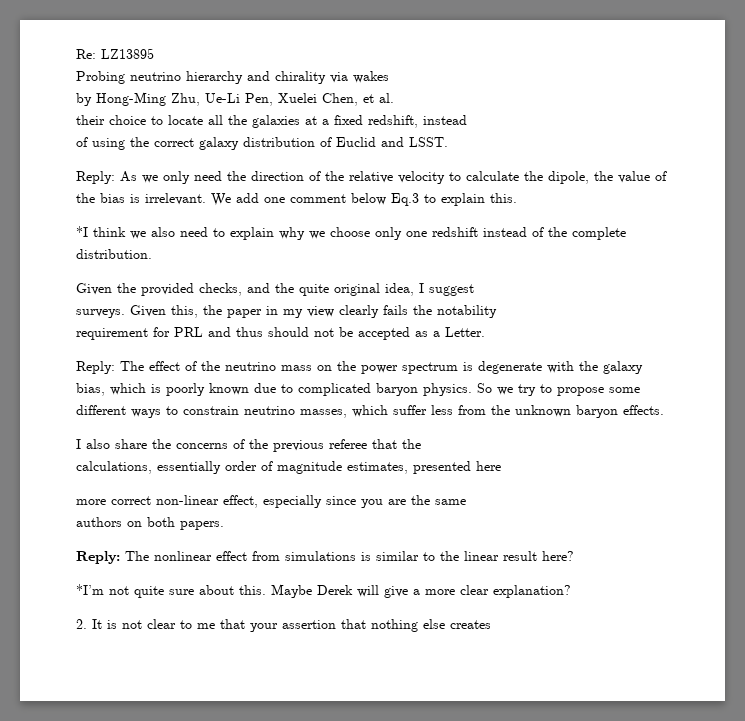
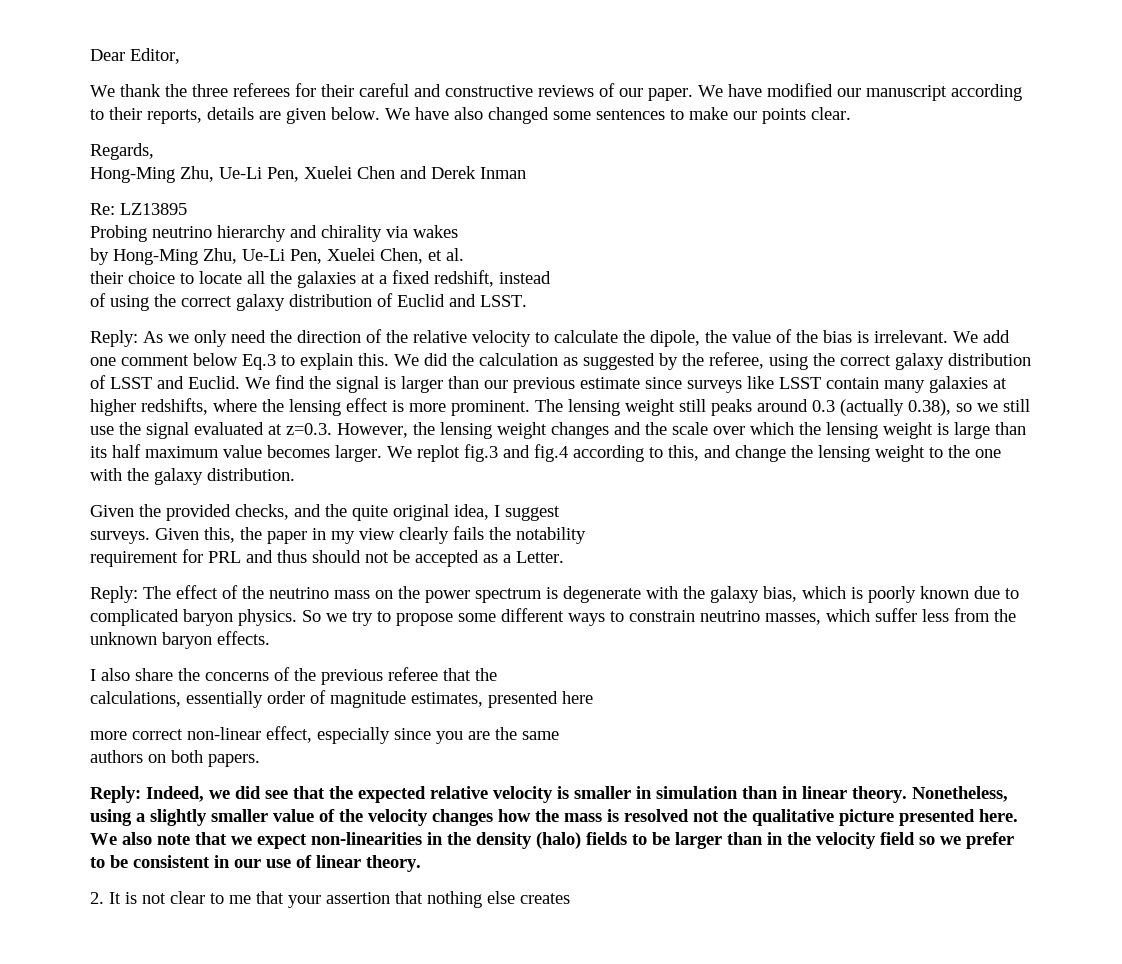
(76, 54) none -> [90,48,180,64] [90,83,1022,101] [90,107,851,124] [90,143,154,160] [90,166,526,183] Dear Editor, // We thank the three referees for their careful and constructive reviews of our paper. We have modified our manuscript according to their reports, details are given below. We have also changed some sentences to make our points clear. // Regards, // Hong-Ming Zhu, Ue-Li Pen, Xuelei Chen and Derek Inman //
[76,226,626,240] // *I think we also need to explain why we choose only one redshift instead of the complete -> [394,352,1031,370] [90,375,1007,393] [90,398,1030,416] [90,422,1026,439] [90,444,1001,462] [90,468,203,485] We did the calculation as suggested by the referee, using the correct galaxy distribution of LSST and Euclid. We find the signal is larger than our previous estimate since surveys like LSST contain many galaxies at higher redshifts, where the lensing effect is more prominent. The lensing weight still peaks around 0.3 (actually 0.38), so we still use the signal evaluated at z=0.3. However, the lensing weight changes and the scale over which the lensing weight is large than its half maximum value becomes larger. We replot fig.3 and fig.4 according to this, and change the lensing weight to the one with the galaxy
[125,551,574,561] [76,584,571,598] The nonlinear effect from simulations is similar to the linear result here? // *I’m not quite sure about this. Maybe Derek will give a more clear explanation? -> [146,786,1008,803] [90,809,1018,826] [90,832,1014,849] [90,855,421,872] Indeed, we did see that the expected relative velocity is smaller in simulation than in linear theory. Nonetheless, using a slightly smaller value of the velocity changes how the mass is resolved not the qualitative picture presented here. We also note that we expect non-linearities in the density (halo) fields to be larger than in the velocity field so we prefer to be consistent in our use of linear theory.

